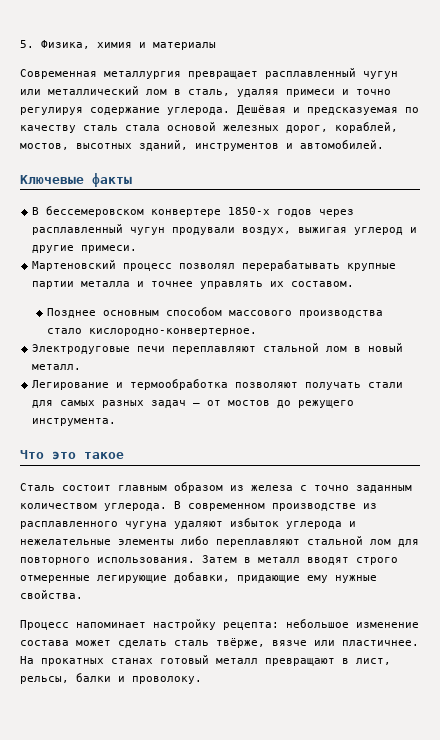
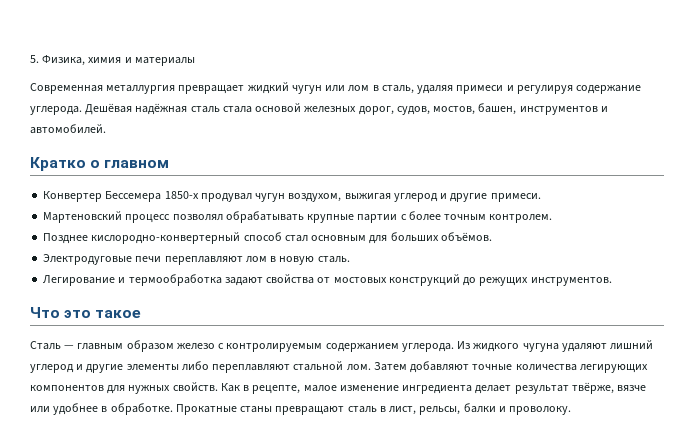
[265,68,356,79] расплавленный -> [247,82,289,94] жидкий
[48,86,139,95] металлический -> (346, 88) none
[356,89,391,95] точно -> (514, 88) none
[293,107,419,115] [20,125,76,133] и предсказуемая по качеству -> [135,103,188,115] надёжная
[335,122,398,133] [20,140,188,151] кораблей, мостов, высотных зданий, -> [396,103,517,115] судов, мостов, башен,
[20,173,132,187] [32,206,355,217] [32,224,292,235] Ключевые факты // В бессемеровском конвертере 1850-х годов через расплавленный чугун продували воздух, -> [30,157,170,171] [43,191,342,202] Кратко о главном // Конвертер Бессемера 1850-х продувал чугун воздухом,
[242,260,341,271] перерабатывать -> [225,211,304,223] обрабатывать
[81,281,355,289] [47,307,384,318] [47,328,258,336] металла и точнее управлять их составом. // Позднее основным способом массового производства стало кислородно-конвертерное. -> [400,211,553,223] [43,232,492,244] с более точным контролем. // Позднее кислородно-конвертерный способ стал основным для больших объёмов.
[263,343,404,352] [32,364,82,370] стальной лом в новый металл. -> [245,256,350,265] лом в новую сталь.
[235,382,404,390] [32,400,355,408] [32,418,117,426] позволяют получать стали для самых разных задач — от мостов до режущего инструмента. -> [224,274,612,286] задают свойства от мостовых конструкций до режущих инструментов.
[62,485,111,491] состоит -> [64,345,75,349] —
[230,485,412,493] [20,501,377,511] [20,518,356,529] [20,536,419,547] [20,555,398,565] [20,572,377,583] [20,590,83,599] [20,619,419,630] [20,638,419,648] [20,655,335,666] из железа с точно заданным количеством углерода. В современном производстве из расплавленного чугуна удаляют избыток углерода и нежелательные элементы либо переплавляют стальной лом для повторного использования. Затем в металл вводят строго отмеренные легирующие добавки, придающие ему нужные свойства. // Процесс напоминает настройку рецепта: небольшое изменение состава может сделать сталь твёрже, вязче или пластичнее. На прокатных станах готовый металл превращают -> [176,340,654,352] [30,361,648,373] [30,382,647,394] [30,403,377,415] железо с контролируемым содержанием углерода. Из жидкого чугуна удаляют лишний углерод и другие элементы либо переплавляют стальной лом. Затем добавляют точные количества легирующих компонентов для нужных свойств. Как в рецепте, малое изменение ингредиента делает результат твёрже, вязче или удобнее в обработке. Прокатные станы превращают сталь

